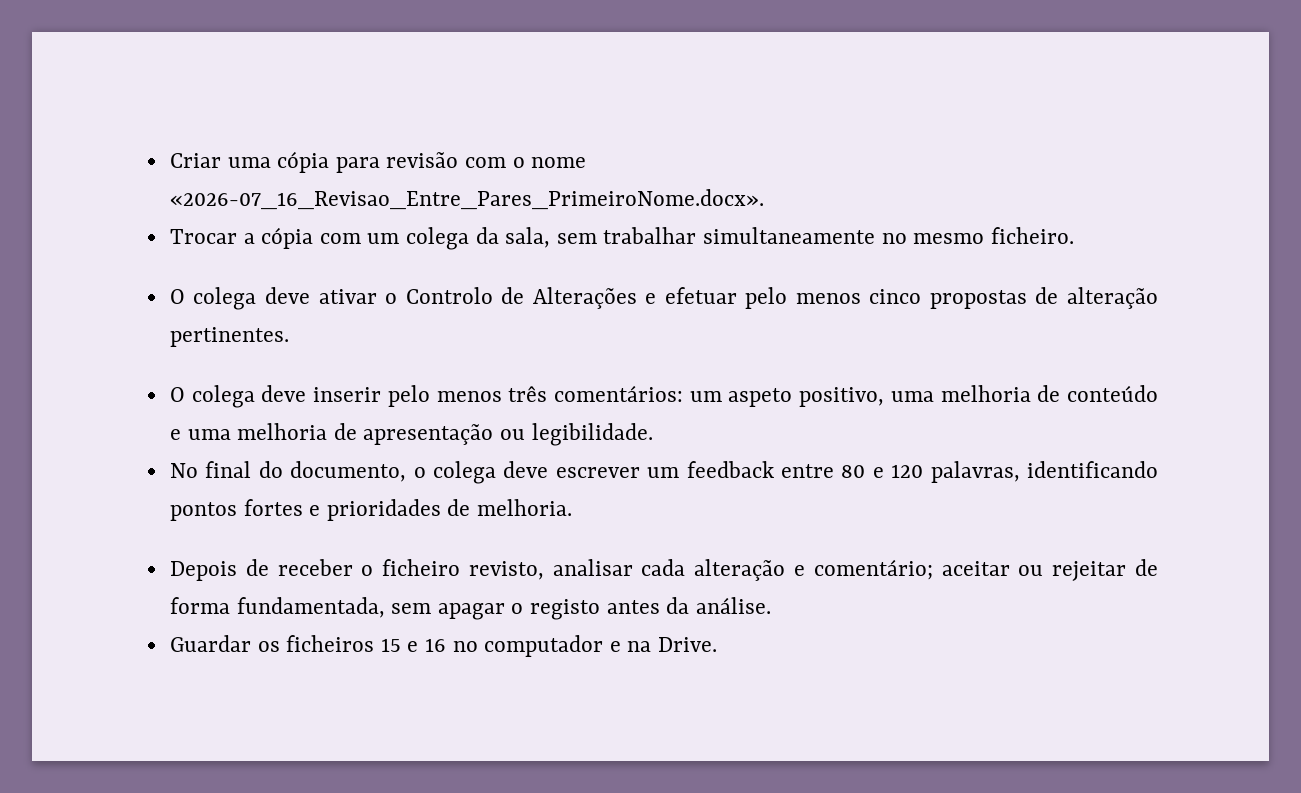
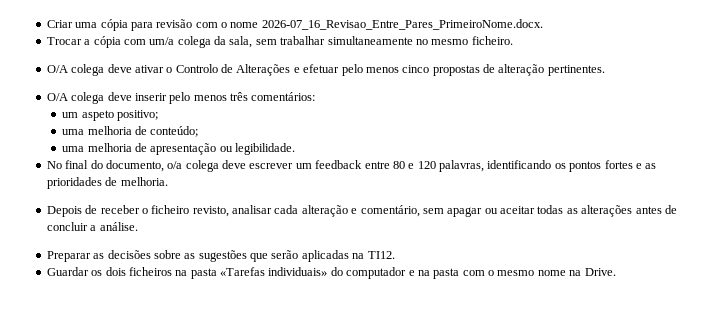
[169,189,764,210] «2026-07_16_Revisao_Entre_Pares_PrimeiroNome.docx». -> [261,19,543,30] 2026-07_16_Revisao_Entre_Pares_PrimeiroNome.docx.
[367,233,400,244] um -> [149,37,175,45] um/a
[169,289,185,304] O -> [46,65,68,73] O/A
[169,387,185,402] O -> [46,93,68,101] O/A
(683, 393) none -> (316, 96) //
[799,385,1158,407] [169,429,181,440] positivo, uma melhoria de conteúdo e -> [117,110,159,121] [62,126,199,137] positivo; // uma melhoria de conteúdo; //
[413,467,426,478] o -> [167,161,183,169] o/a
(1158, 469) none -> [554,163,566,169] os
(321, 510) none -> [645,163,657,169] as
[813,559,1158,581] [169,597,771,620] [169,635,621,657] comentário; aceitar ou rejeitar de forma fundamentada, sem apagar o registo antes da análise. // Guardar os ficheiros 15 e 16 no computador e -> [360,205,677,217] [46,222,138,231] [46,250,395,262] [46,267,566,279] comentário, sem apagar ou aceitar todas as alterações antes de concluir a análise. // Preparar as decisões sobre as sugestões que serão aplicadas na TI12. // Guardar os dois ficheiros na pasta «Tarefas individuais» do computador e na pasta com o mesmo nome

